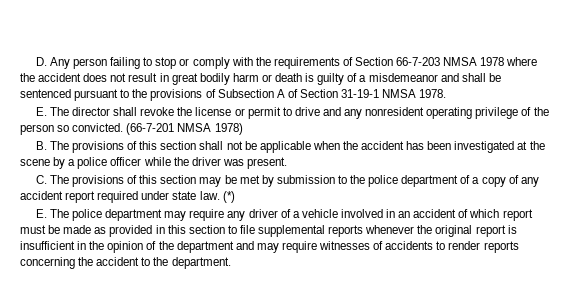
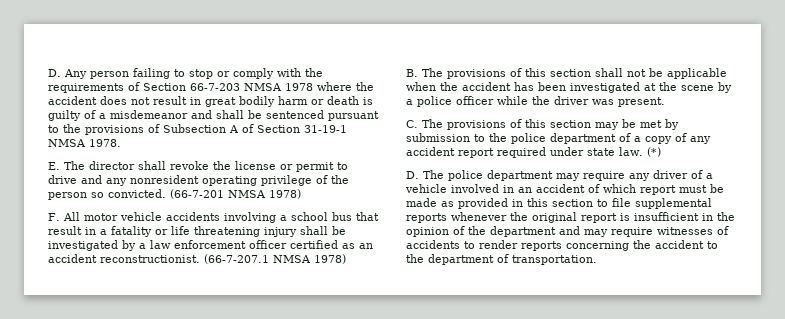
(243, 129) none -> [48,212,379,223] [48,226,346,237] [48,240,373,251] [48,254,346,264] // F. All motor vehicle accidents involving a school bus that result in a fatality or life threatening injury shall be investigated by a law enforcement officer certified as an accident reconstructionist. (66-7-207.1 NMSA 1978)
[35,209,47,218] E. -> [406,171,419,179] D.
[171,257,231,269] department. -> [428,254,597,265] department of transportation.

